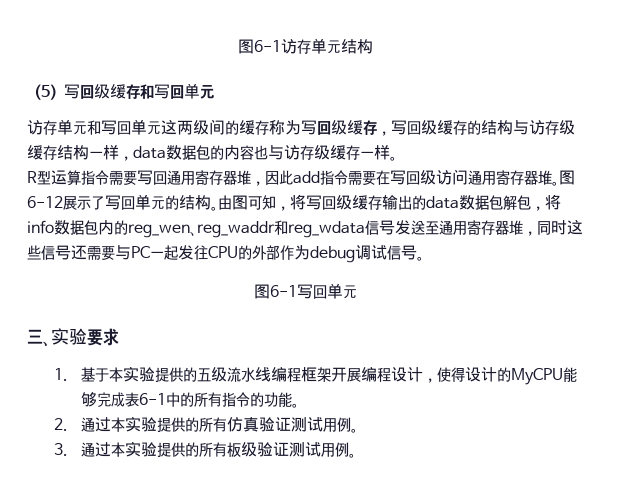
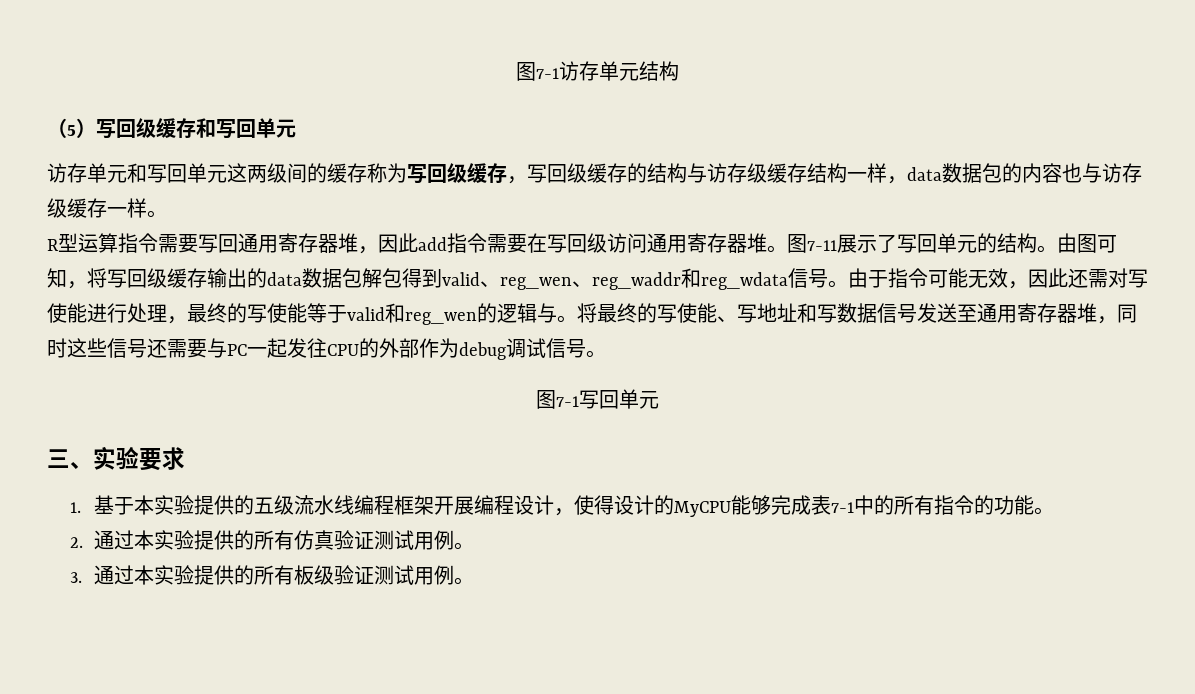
[238,39,281,54] 图6-1 -> [516,62,559,81] 图7-1
[27,196,63,208] 6-12 -> [807,240,837,251] 7-11
[531,194,561,211] [27,220,128,235] ，将info数据包内的 -> [402,268,500,288] 得到valid、
(395, 227) none -> [828,268,1148,289] [47,303,917,325] 。由于指令可能无效，因此还需对写使能进行处理，最终的写使能等于valid和reg_wen的逻辑与。将最终的写使能、写地址和写数据信号
[270,285,297,297] 6-1 -> [556,396,579,407] 7-1
[138,393,166,405] 6-1 -> [830,502,854,513] 7-1

